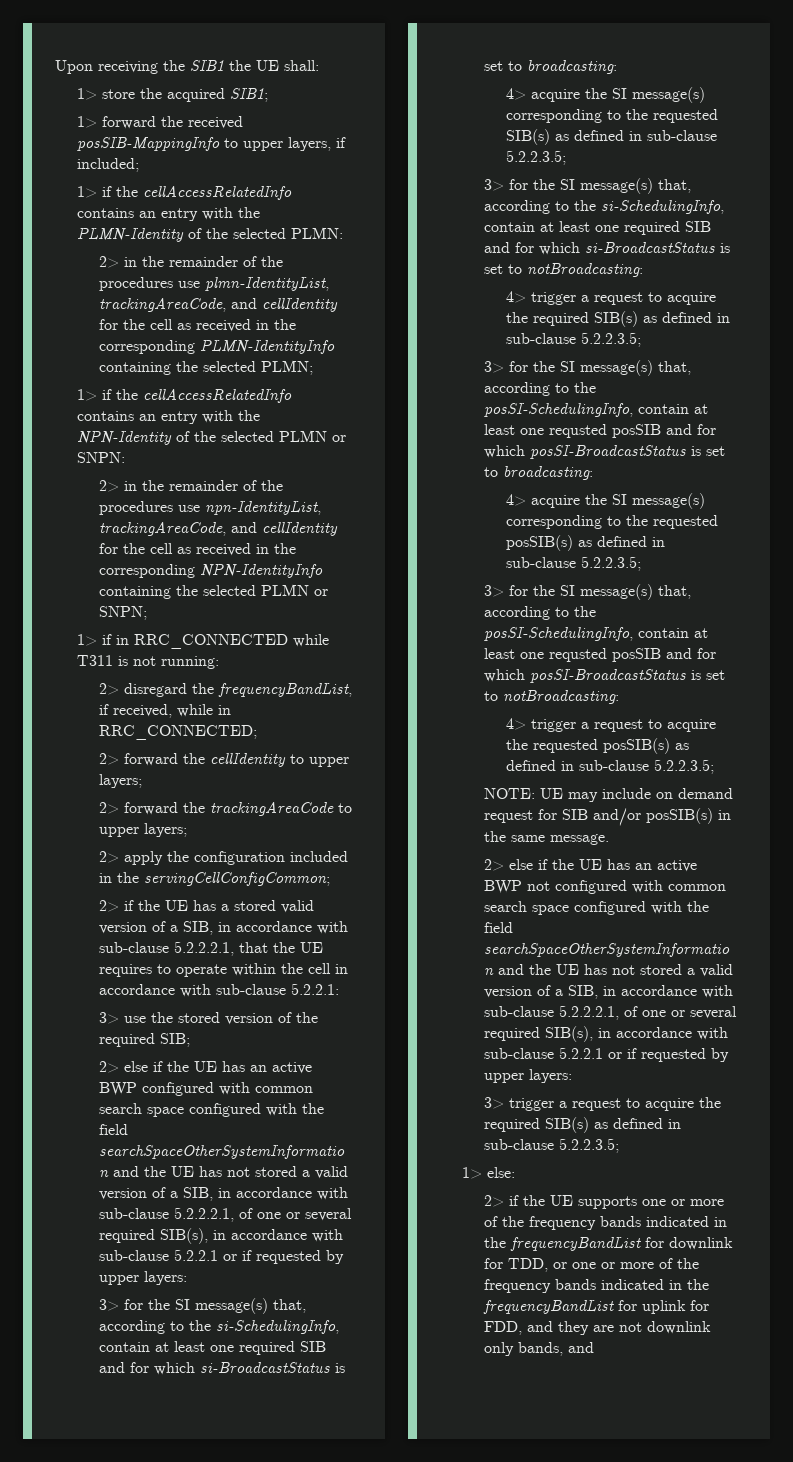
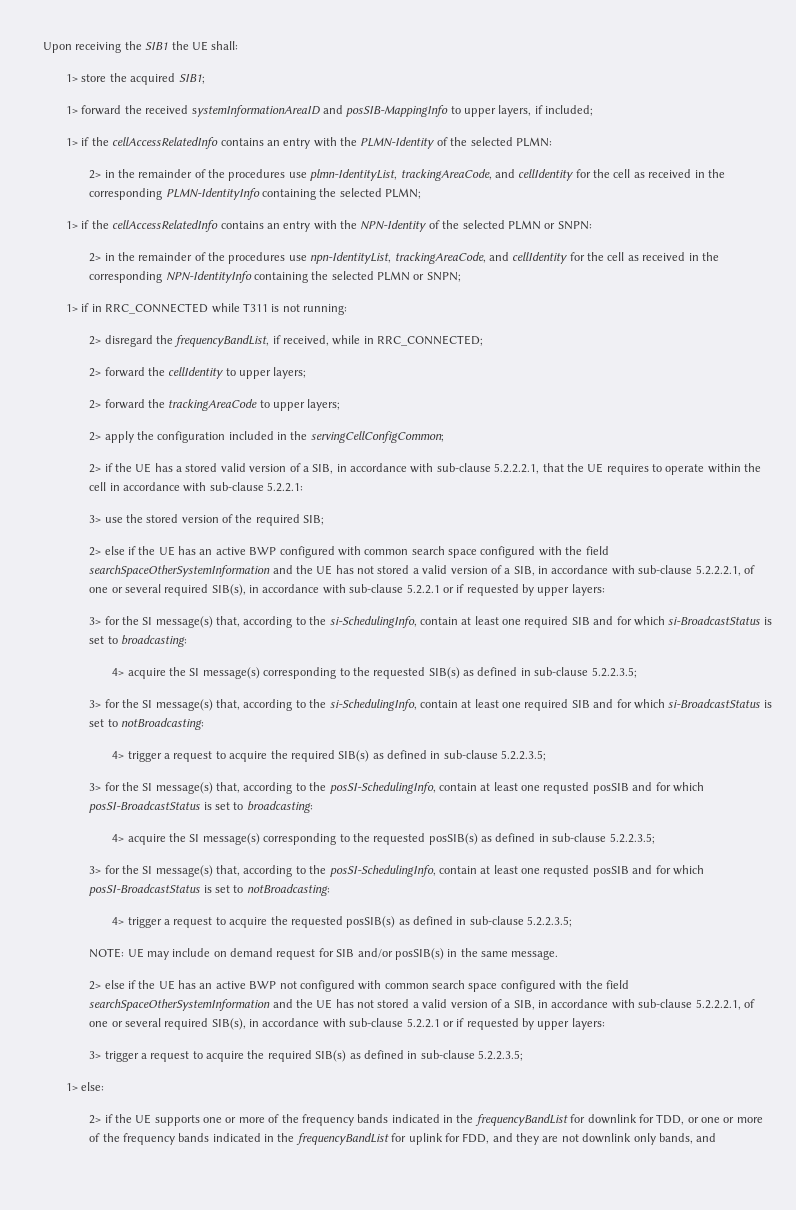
(244, 122) none -> [191,105,343,117] systemInformationAreaID and

